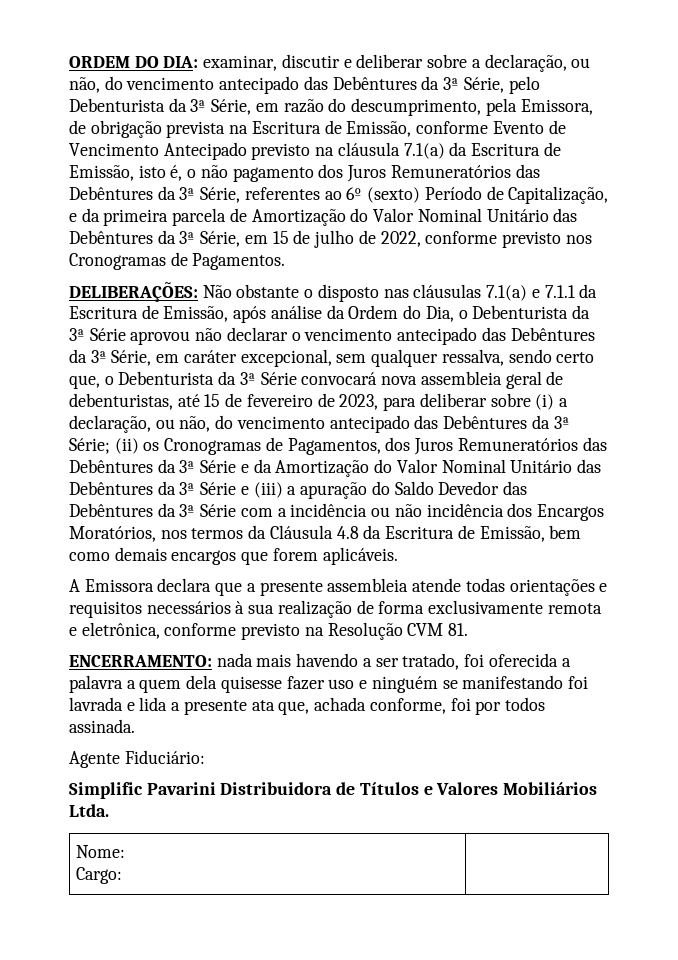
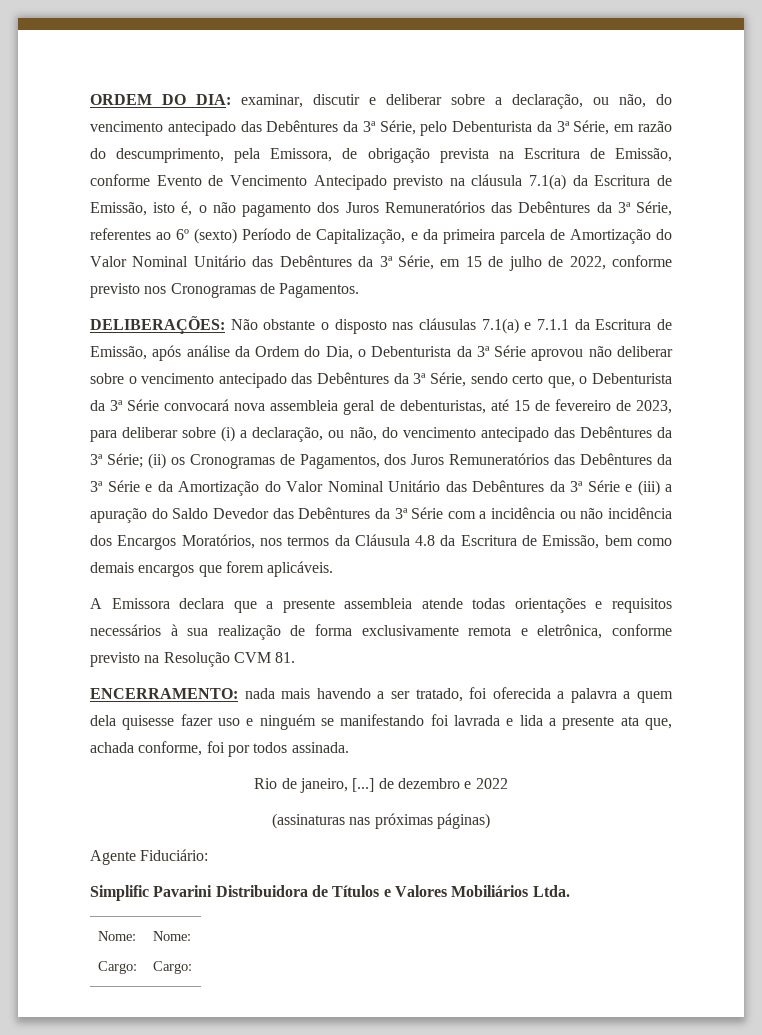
[226,327,288,341] declarar -> [616,346,673,357] [90,373,124,384] deliberar sobre
[156,349,504,367] em caráter excepcional, sem qualquer ressalva, -> (466, 379) none
(135, 726) none -> [254,778,508,793] [272,813,490,829] // Rio de janeiro, [...] de dezembro e 2022 // (assinaturas nas próximas páginas)
(123, 875) none -> [152,931,191,941] [152,961,192,974] Nome: // Cargo:

